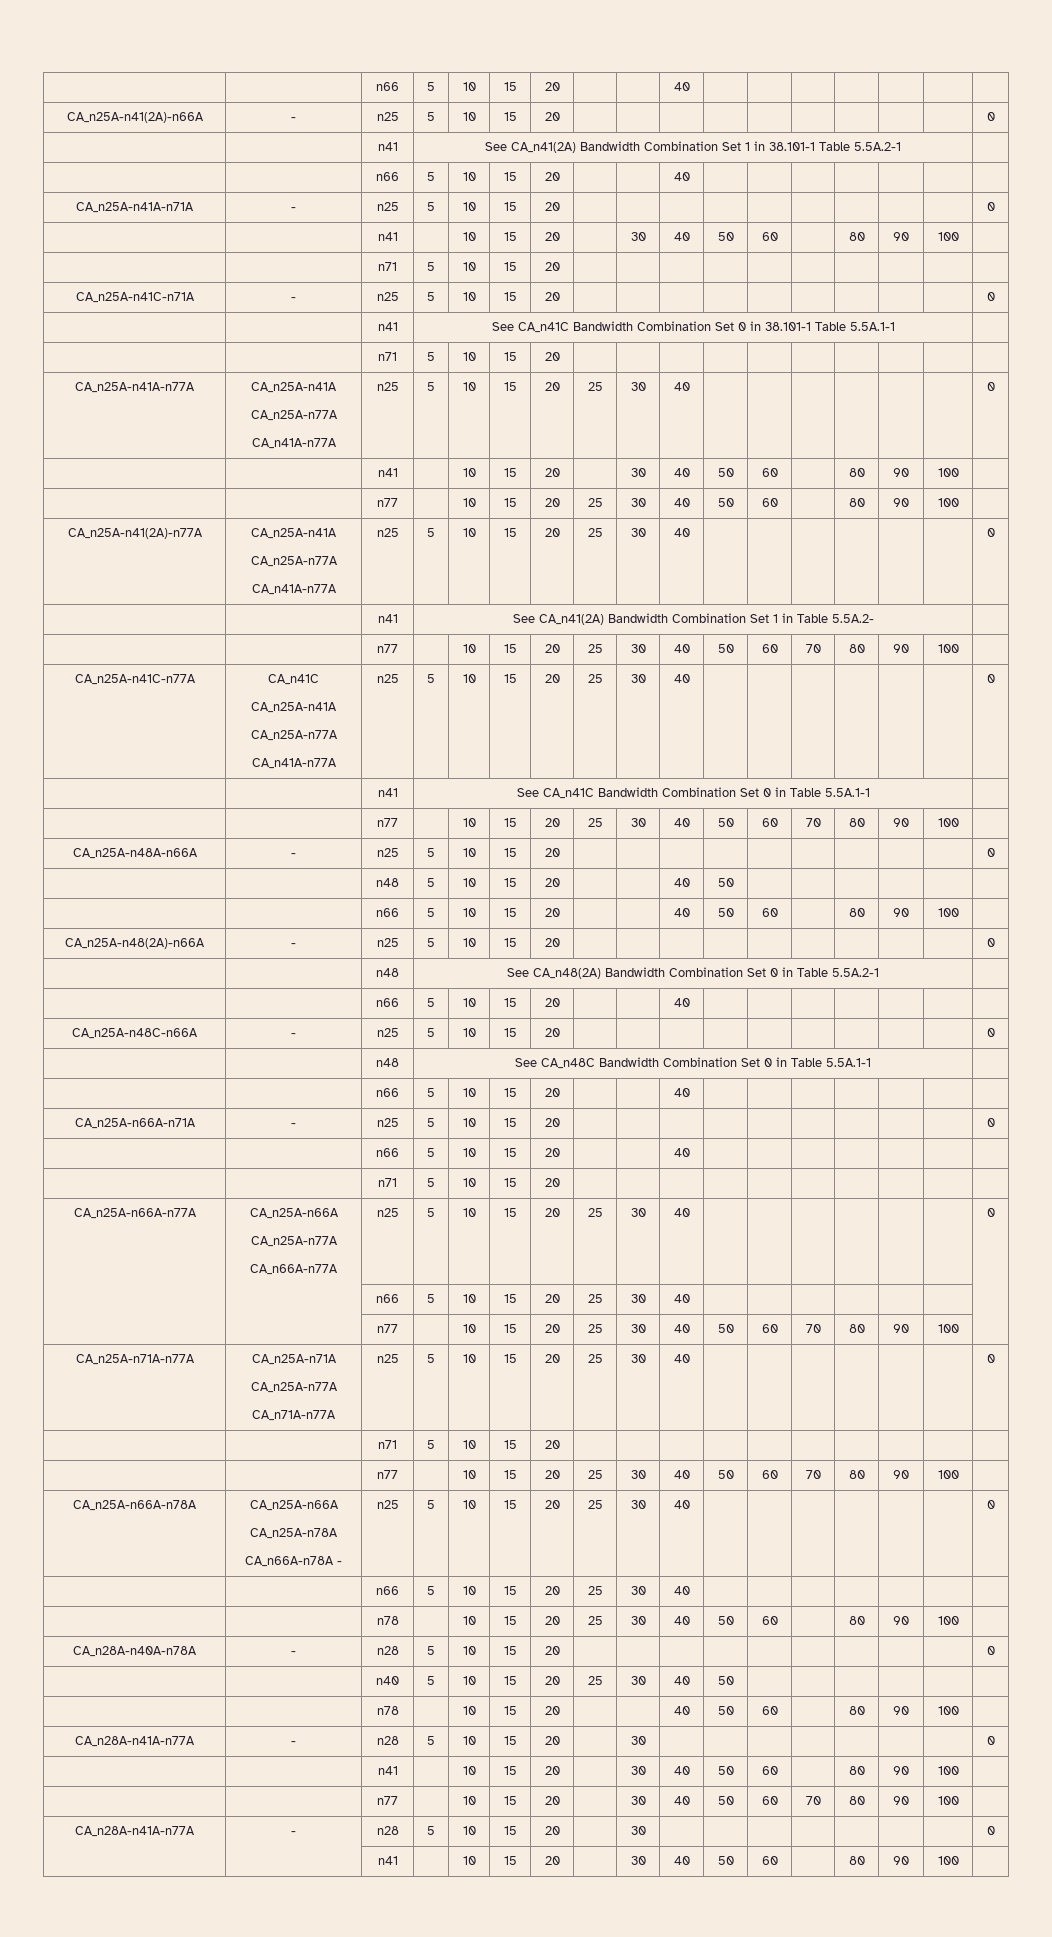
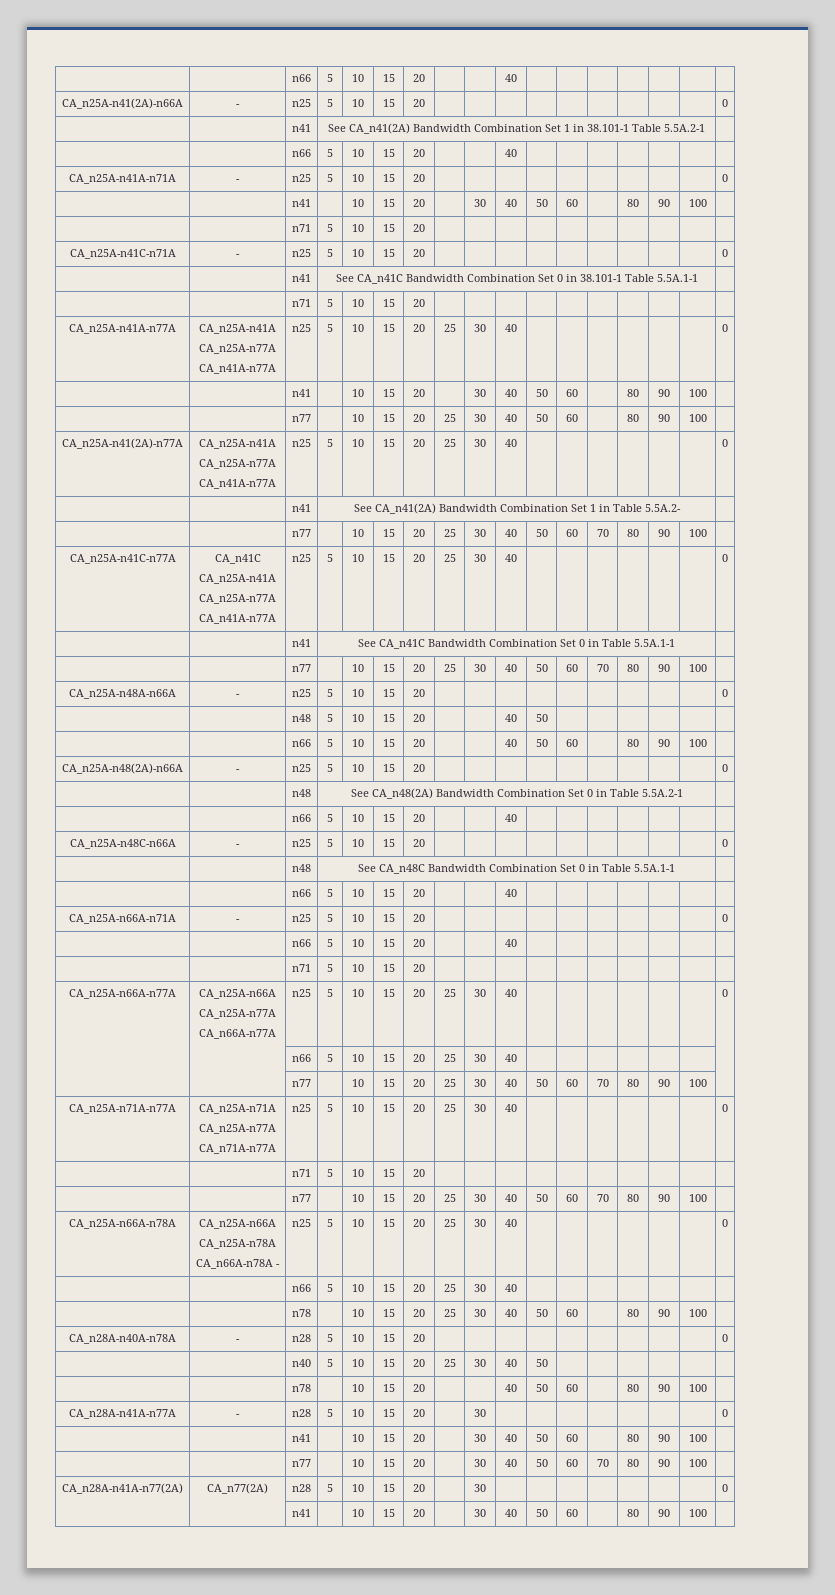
[75,1826,195,1837] [291,1831,296,1835] CA_n28A-n41A-n77A | - -> [62,1483,183,1494] [207,1483,268,1494] CA_n28A-n41A-n77(2A) | CA_n77(2A)

